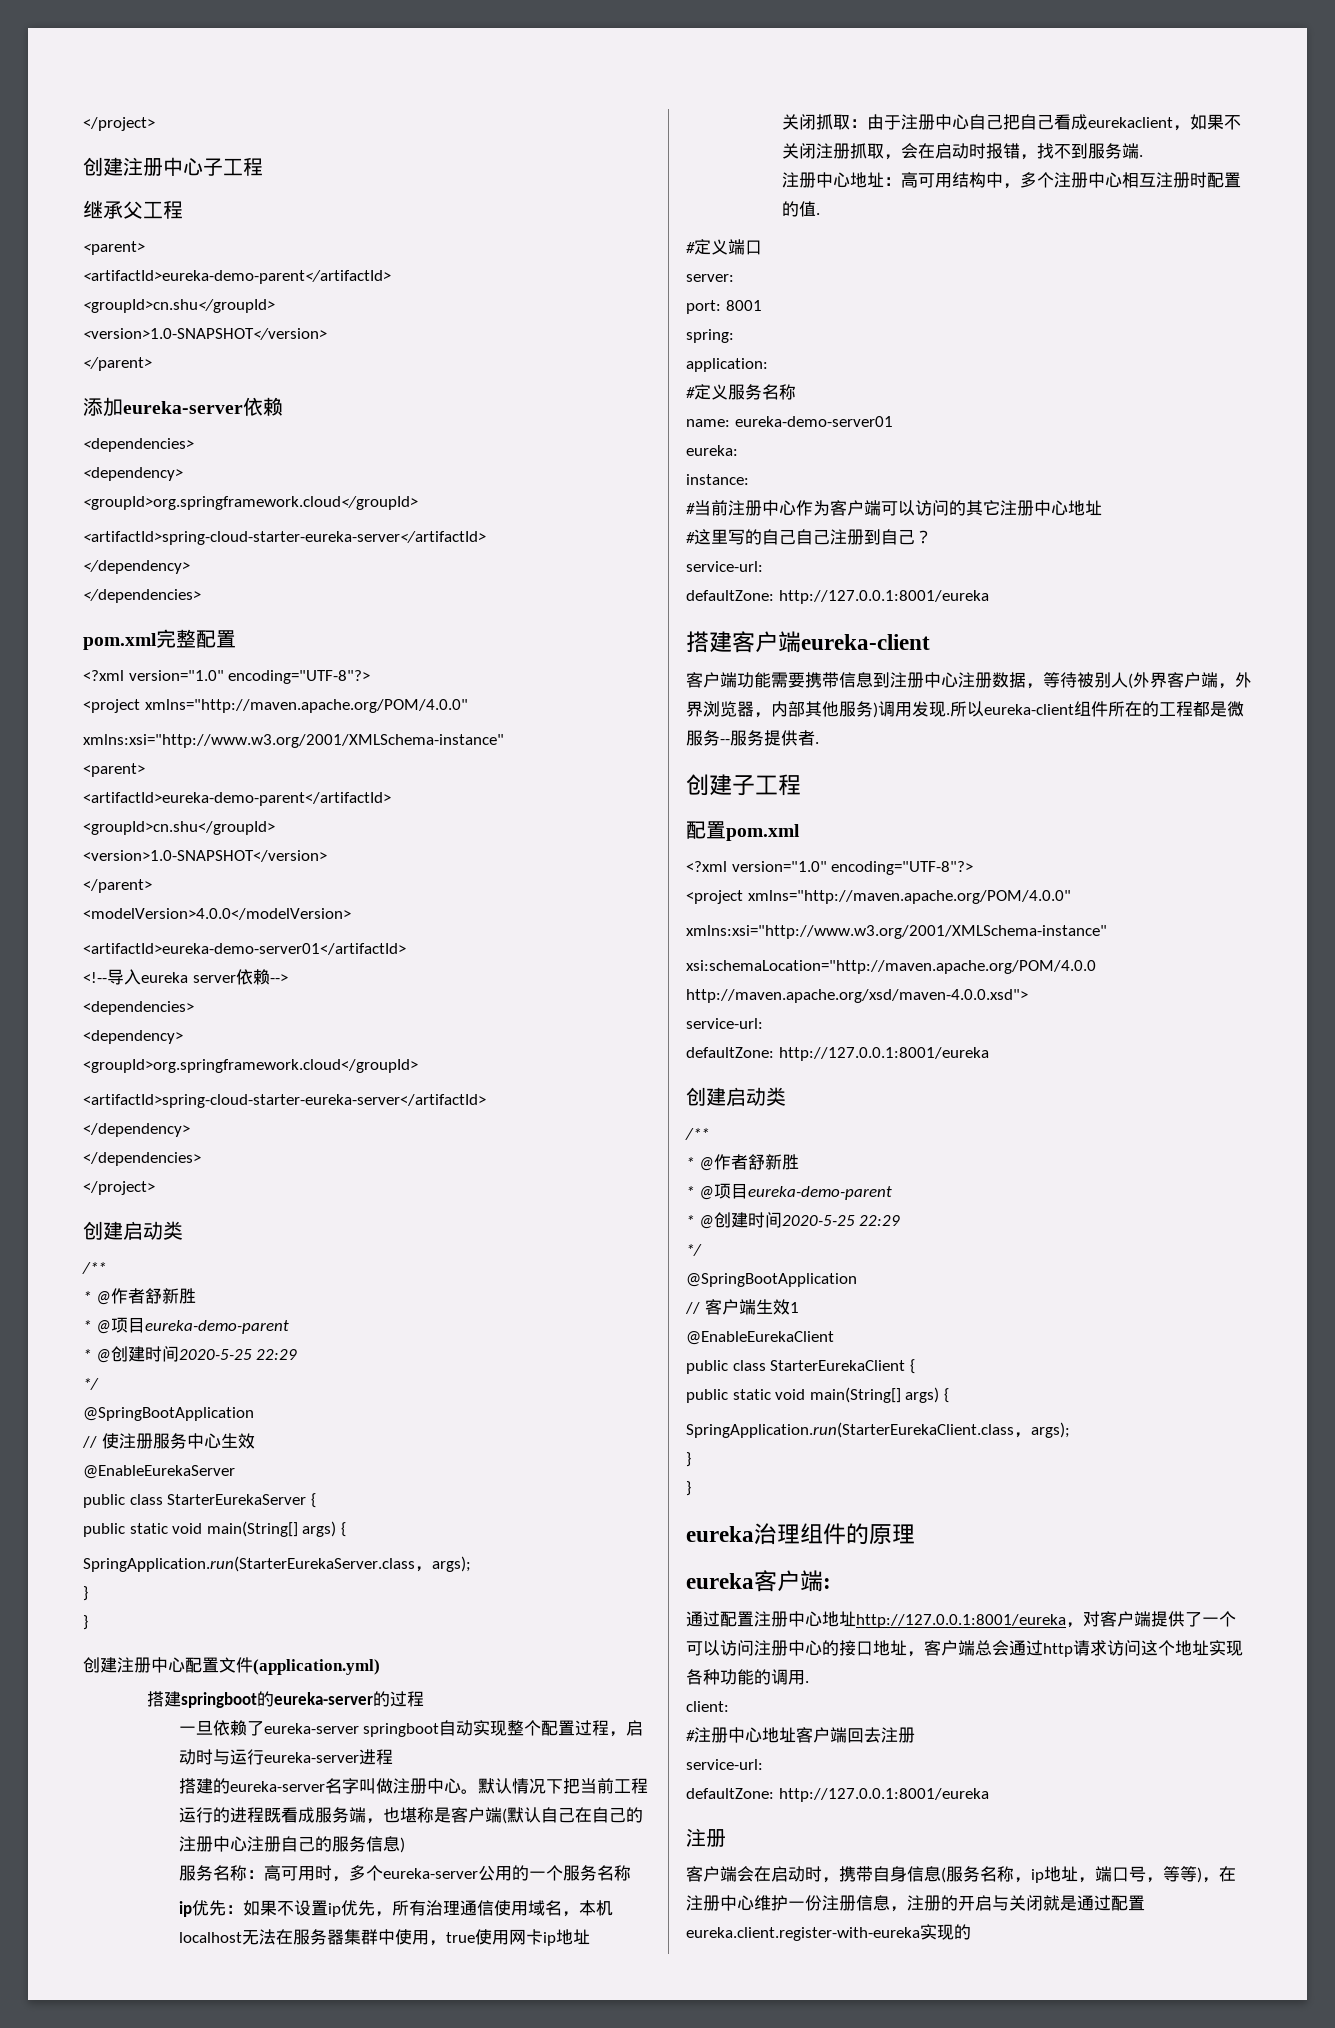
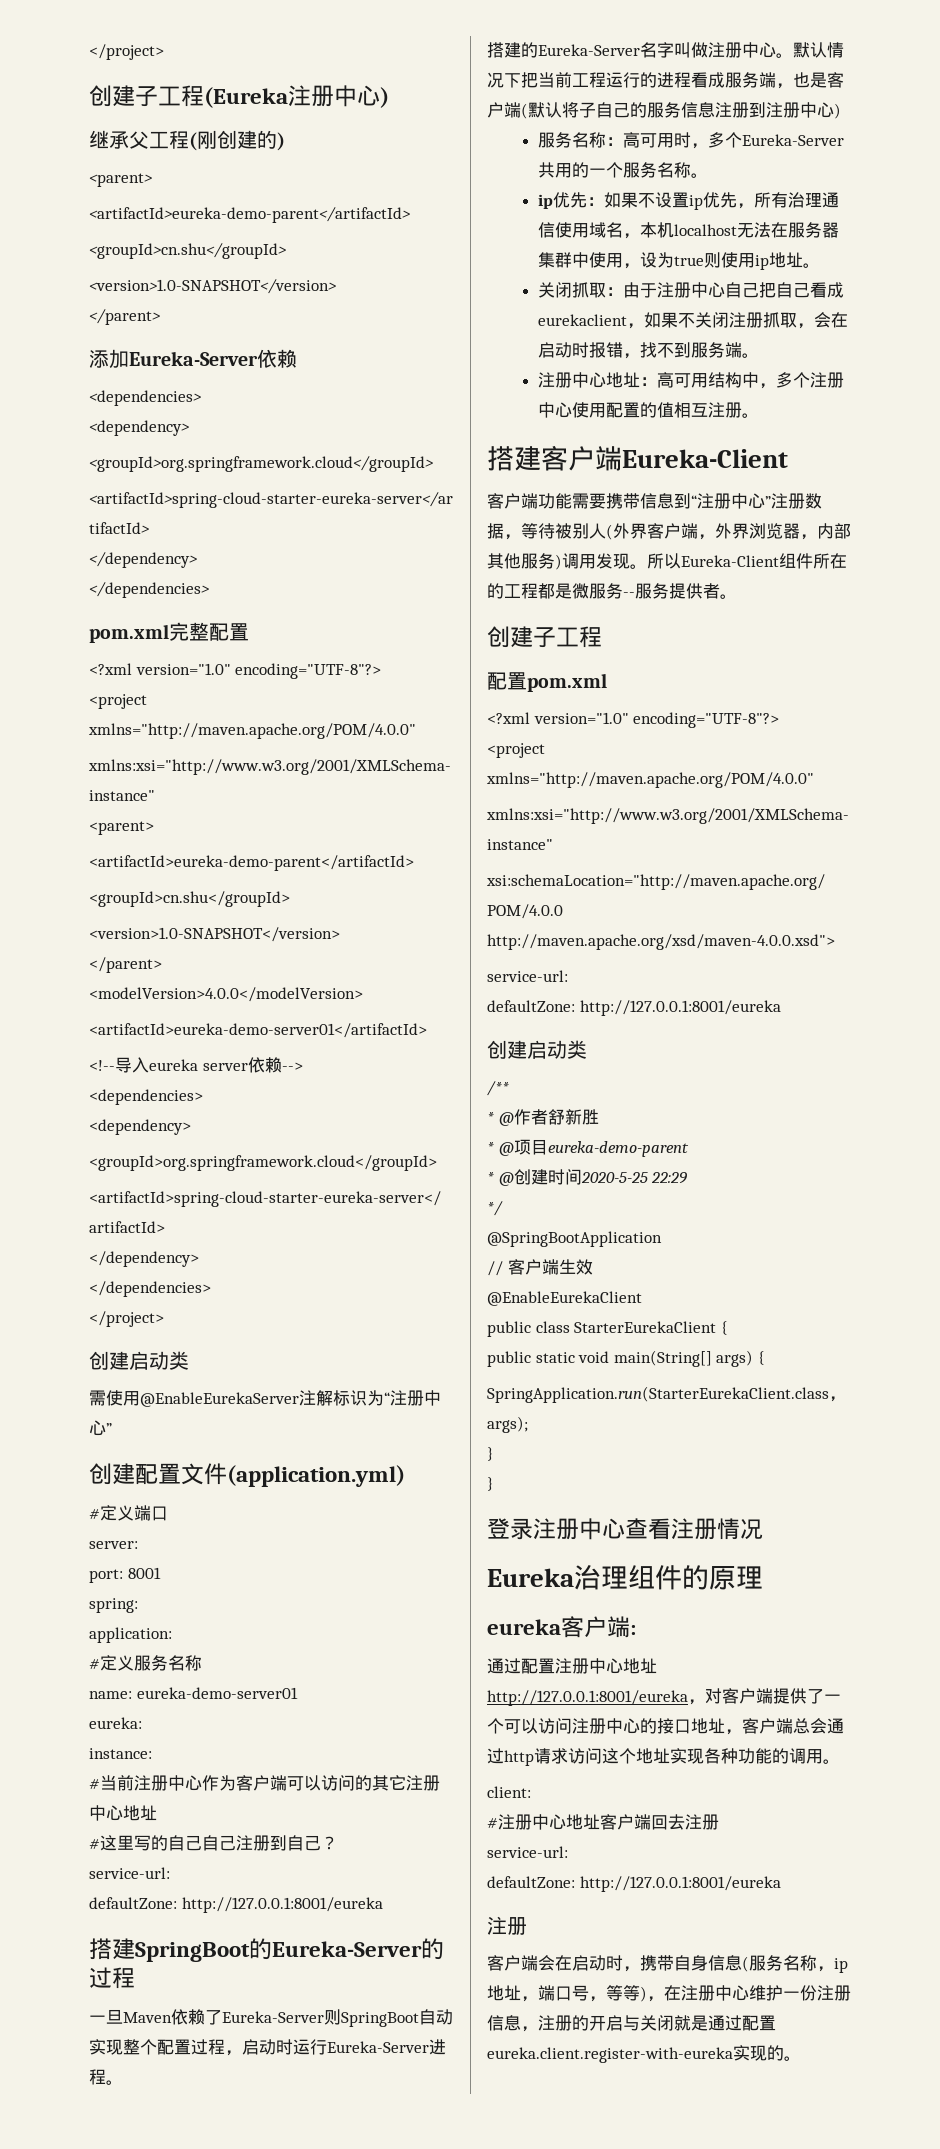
[83,117,155,131] [83,157,263,176] </project> // 创建注册中心子工程 -> [89,44,164,60] [89,85,389,108] </project> // 创建子工程(Eureka注册中心)
(183, 209) none -> [189,130,285,151] (刚创建的)
[123,401,243,414] eureka-server -> [129,351,258,366] Eureka-Server
[82,1262,106,1274] [83,1288,196,1305] [83,1317,289,1334] [83,1346,298,1363] [83,1378,99,1390] [83,1407,254,1421] [82,1433,255,1449] [83,1465,235,1479] [83,1493,316,1508] [83,1521,346,1537] [83,1556,471,1572] [83,1586,88,1601] [83,1615,88,1630] [83,1657,380,1675] [146,1691,424,1708] [178,1720,644,1737] [178,1749,393,1765] [178,1778,648,1794] [178,1807,643,1824] [178,1836,405,1853] [178,1865,631,1882] [178,1900,613,1917] [178,1929,590,1946] [781,114,1241,131] [781,143,1143,160] [781,172,1241,189] [781,201,820,217] /** // * @作者舒新胜 // * @项目eureka-demo-parent // * @创建时间2020-5-25 22:29 // */ // @SpringBootApplication // // 使注册服务中心生效 // @EnableEurekaServer // public class StarterEurekaServer { // public static void main(String[] args) { // SpringApplication.run(StarterEurekaServer.class，args); // } // } // 创建注册中心配置文件(application.yml) // 搭建springboot的eureka-server的过程 // 一旦依赖了eureka-server springboot自动实现整个配置过程，启动时与运行eureka-server进程 // 搭建的eureka-server名字叫做注册中心。默认情况下把当前工程运行的进程既看成服务端，也堪称是客户端(默认自己在自己的注册中心注册自己的服务信息) // 服务名称：高可用时，多个eureka-server公用的一个服务名称 // ip优先：如果不设置ip优先，所有治理通信使用域名，本机localhost无法在服务器集群中使用，true使用网卡ip地址 // 关闭抓取：由于注册中心自己把自己看成eurekaclient，如果不关闭注册抓取，会在启动时报错，找不到服务端. // 注册中心地址：高可用结构中，多个注册中心相互注册时配置的值. -> [89,1390,441,1407] [89,1420,112,1436] [89,1463,405,1487] 需使用@EnableEurekaServer注解标识为“注册中心” // 创建配置文件(application.yml)
[732,631,930,653] 客户端eureka-client -> [135,1938,444,1962] [89,1967,135,1989] [89,2009,453,2027] [89,2039,446,2056] [89,2069,123,2085] [487,42,844,58] [487,72,844,89] [487,102,841,119] [537,132,844,149] [537,162,708,178] [537,192,839,210] [537,222,839,239] [537,252,820,270] [537,282,844,298] [537,312,848,329] [537,342,759,359] [537,372,844,389] [537,402,759,418] [487,445,788,471] SpringBoot的Eureka-Server的过程 // 一旦Maven依赖了Eureka-Server则SpringBoot自动实现整个配置过程，启动时运行Eureka-Server进程。 // 搭建的Eureka-Server名字叫做注册中心。默认情况下把当前工程运行的进程看成服务端，也是客户端(默认将子自己的服务信息注册到注册中心) // 服务名称：高可用时，多个Eureka-Server共用的一个服务名称。 // ip优先：如果不设置ip优先，所有治理通信使用域名，本机localhost无法在服务器集群中使用，设为true则使用ip地址。 // 关闭抓取：由于注册中心自己把自己看成eurekaclient，如果不关闭注册抓取，会在启动时报错，找不到服务端。 // 注册中心地址：高可用结构中，多个注册中心使用配置的值相互注册。 // 搭建客户端Eureka-Client
[890,672,958,688] 注册中心 -> [691,493,771,509] “注册中心”
[946,701,1074,717] .所以eureka-client -> [630,553,779,569] 。所以Eureka-Client
[815,742,819,744] . -> [720,594,737,599] 。
[789,1302,799,1313] 1 -> (593, 1267) none
[686,1526,754,1542] eureka -> [487,1518,763,1540] [487,1568,574,1587] 登录注册中心查看注册情况 // Eureka
[805,1681,809,1683] . -> [823,1759,840,1764] 。
(971, 1932) none -> [784,2056,801,2061] 。

